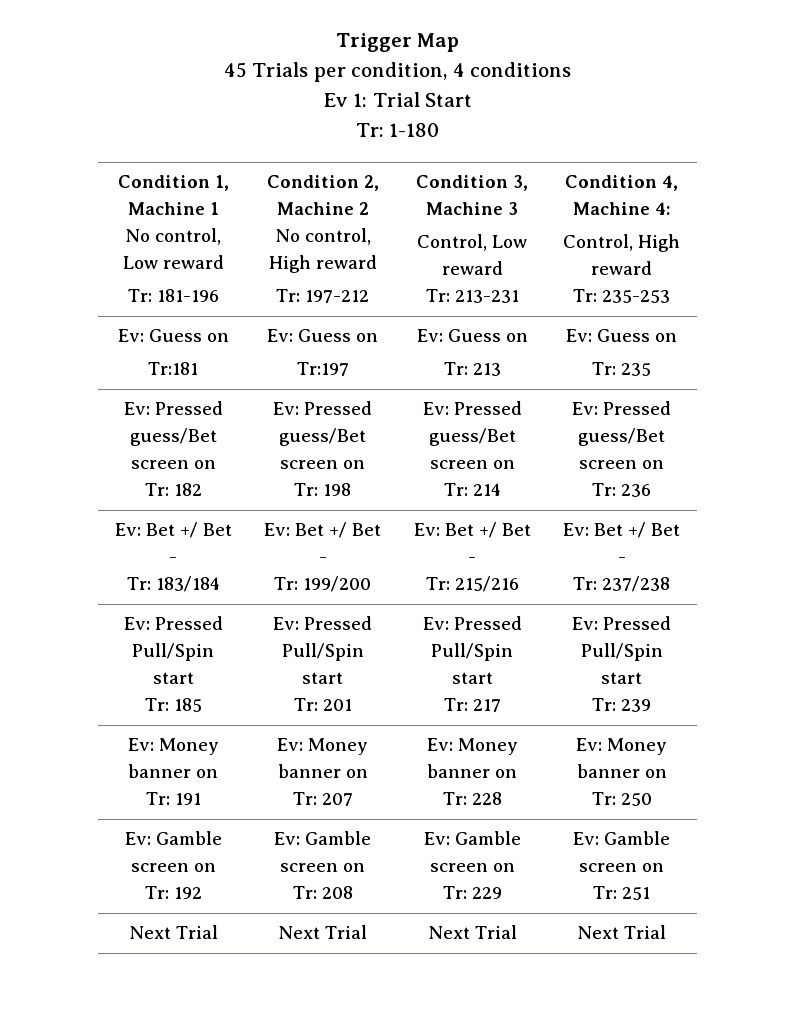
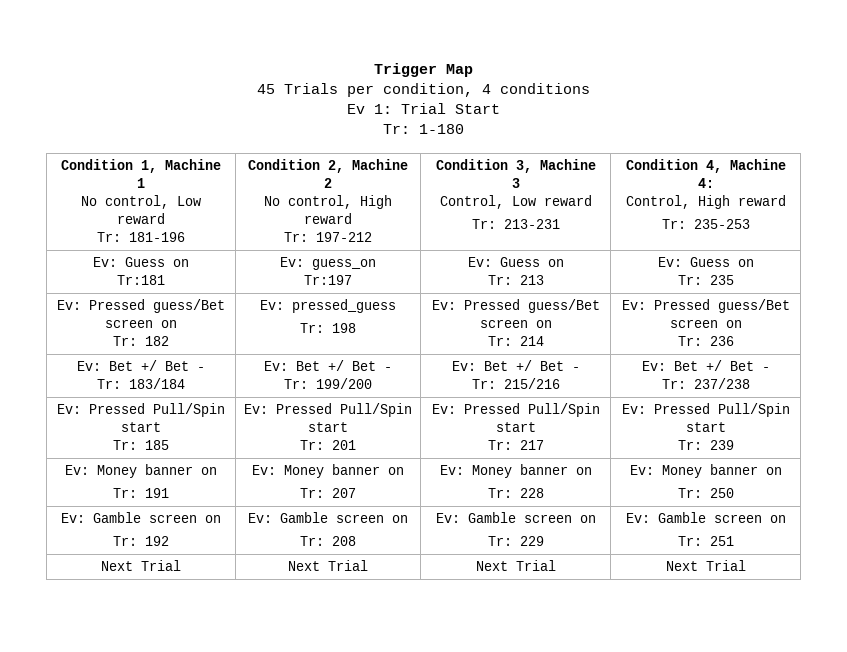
[298,329,378,342] Guess on -> [312,259,376,270] guess_on
[304,401,372,415] [279,428,366,446] [280,460,365,469] Pressed guess/Bet screen on -> [292,299,396,313] pressed_guess

